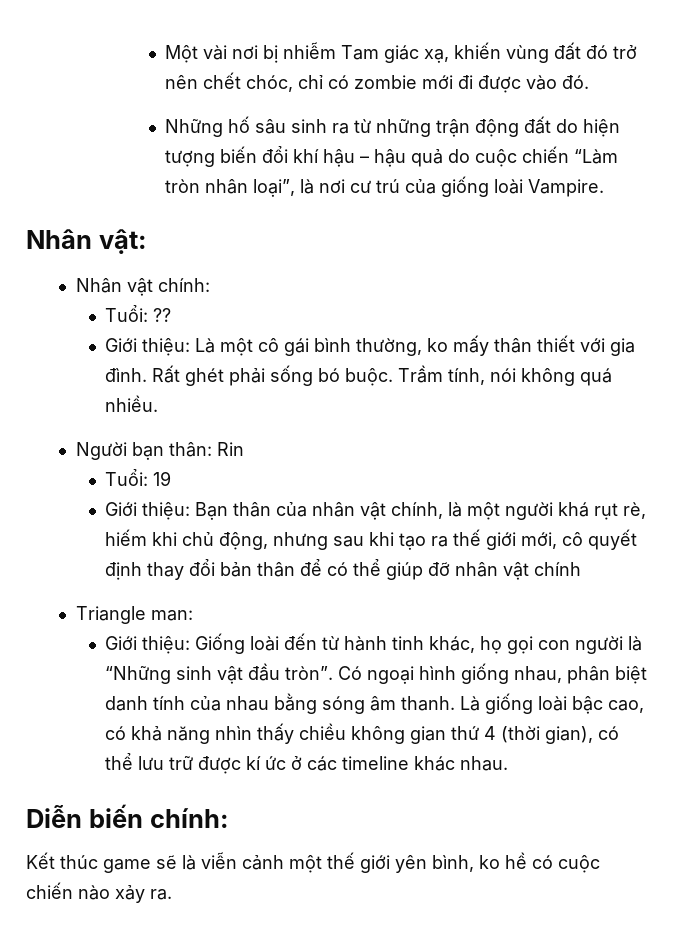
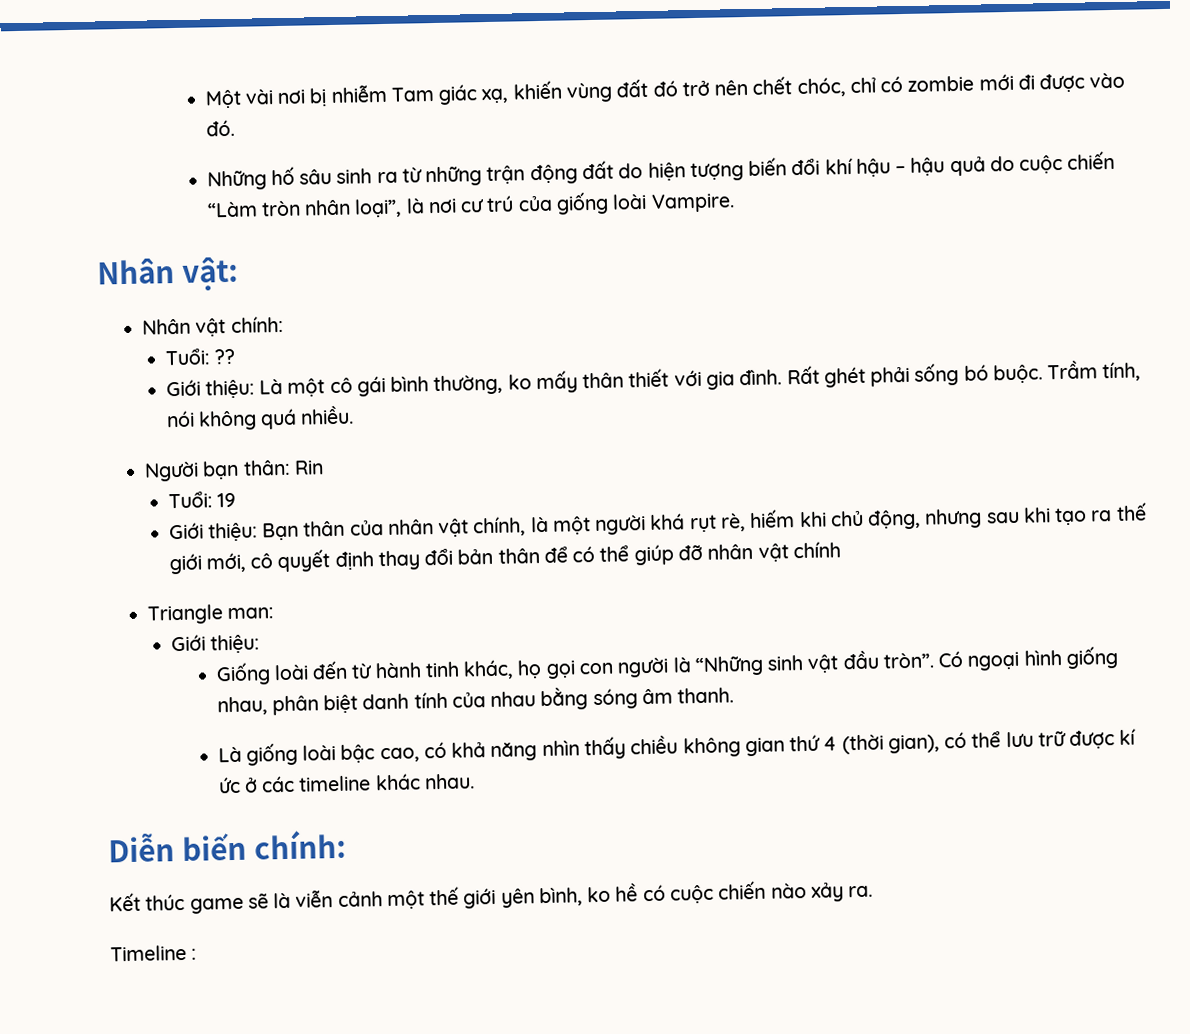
(191, 645) none -> (260, 644) //
(456, 703) none -> (735, 695) //
(172, 894) none -> [110,944,198,962] // Timeline :

